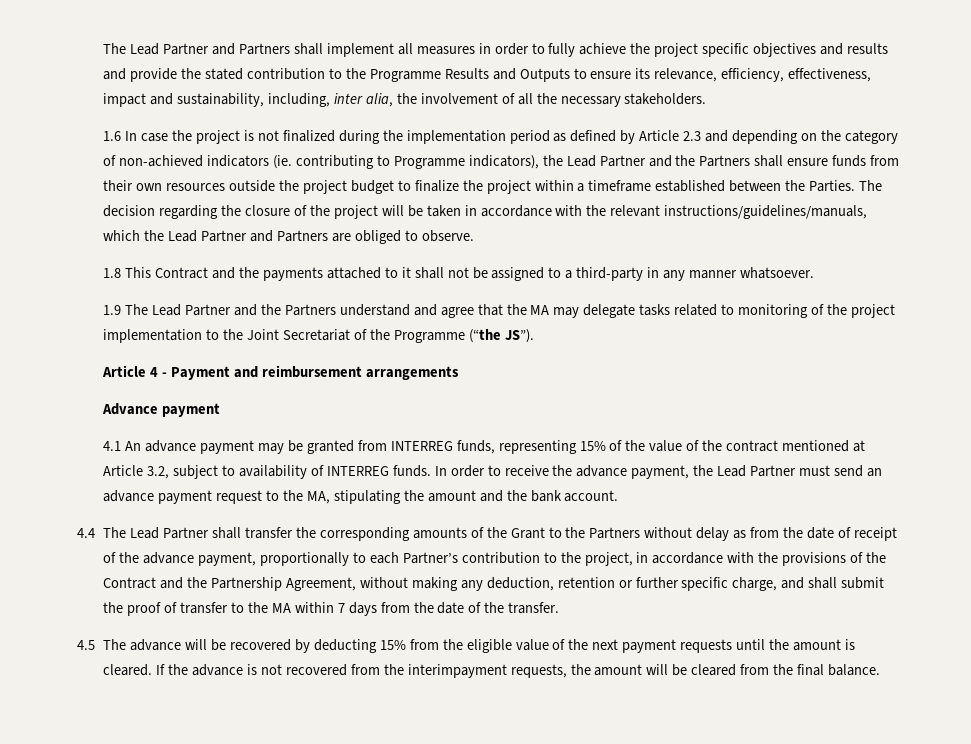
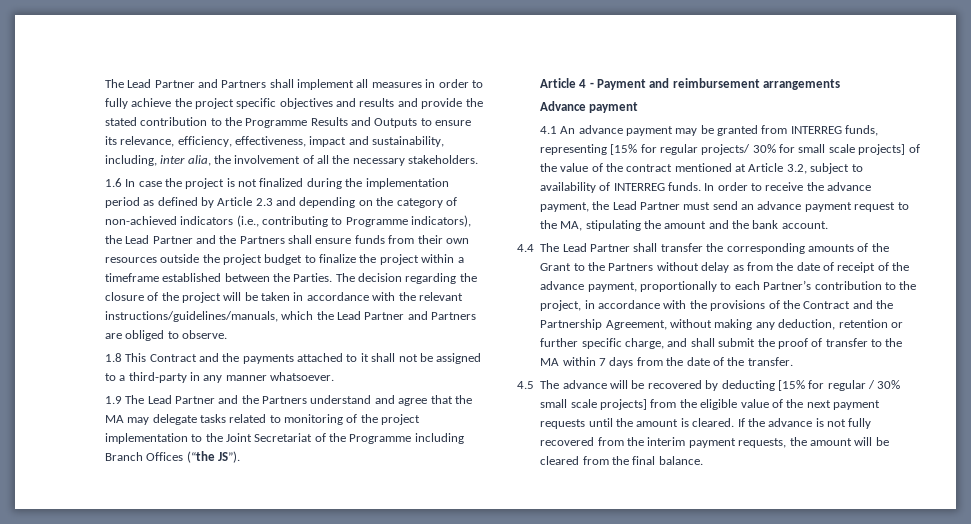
[273,155,293,169] (ie. -> [236,215,259,227] (i.e.,
(465, 336) none -> [414,433,464,444] [104,452,184,461] including Branch Offices
[579,441,606,451] 15% -> [610,144,906,155] [15% for regular projects/ 30% for small scale projects]
[379,640,406,650] 15% -> [777,380,901,391] [540,399,647,410] [15% for regular / 30% small scale projects]
(283, 669) none -> [848,418,872,429] fully
[407,664,507,678] interimpayment -> [647,437,736,448] interim payment

